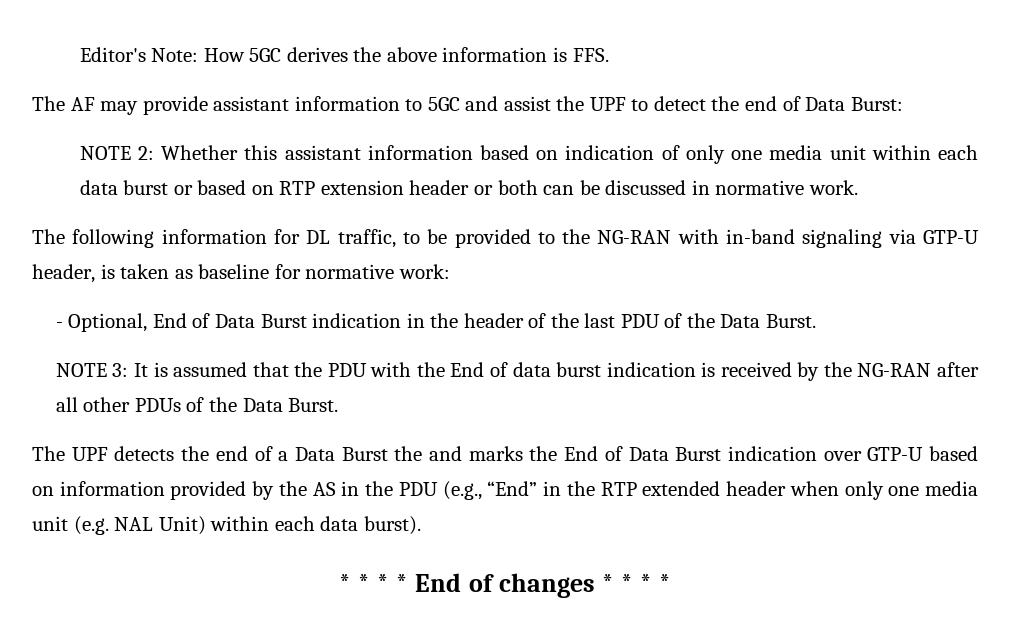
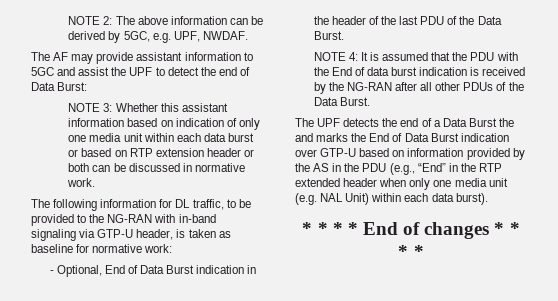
[79,47,609,62] Editor's Note: How 5GC derives the above information is FFS. -> [68,16,263,25] [68,31,248,43] NOTE 2: The above information can be derived by 5GC, e.g. UPF, NWDAF.
[137,146,154,160] 2: -> [103,103,113,112] 3:
[112,363,129,377] 3: -> [348,52,358,61] 4:

